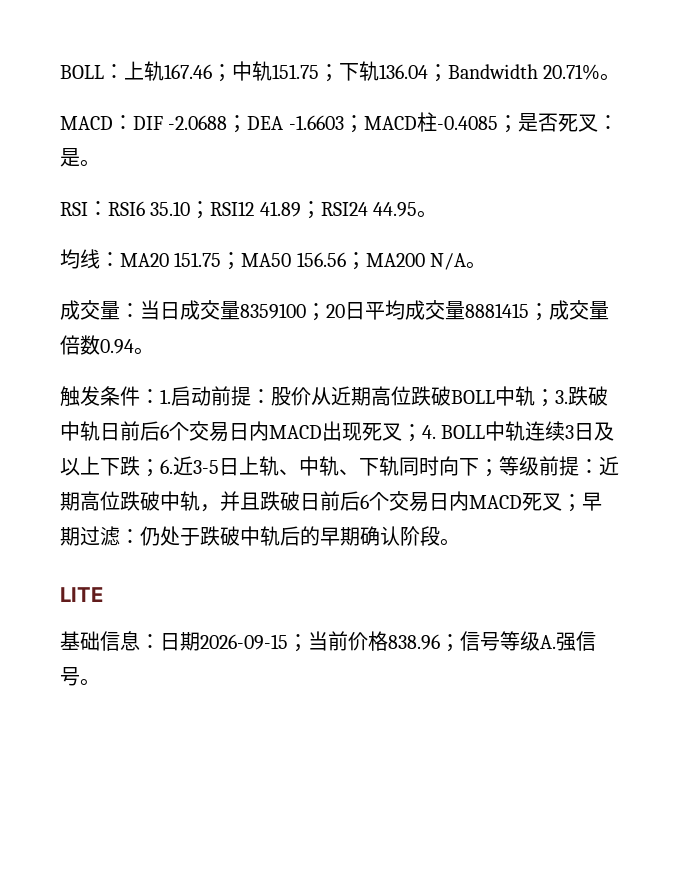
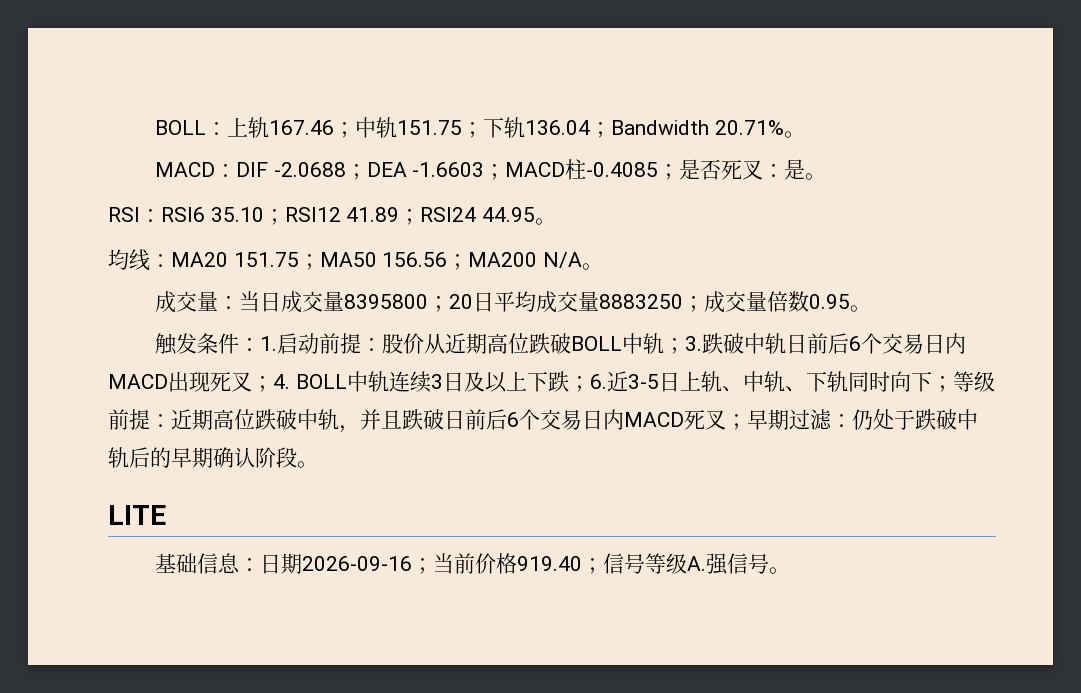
[240,303,306,319] 8359100 -> [344,294,429,309] 8395800
[465,303,529,318] 8881415 -> [599,294,684,309] 8883250
[100,339,134,354] 0.94 -> [809,294,851,309] 0.95
[200,634,288,650] 2026-09-15 -> [302,556,413,571] 2026-09-16
[388,634,440,650] 838.96 -> [517,556,583,571] 919.40

